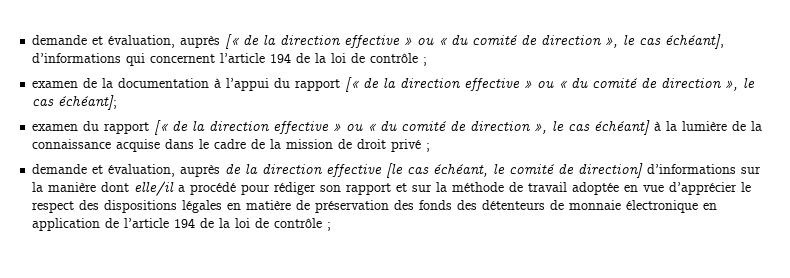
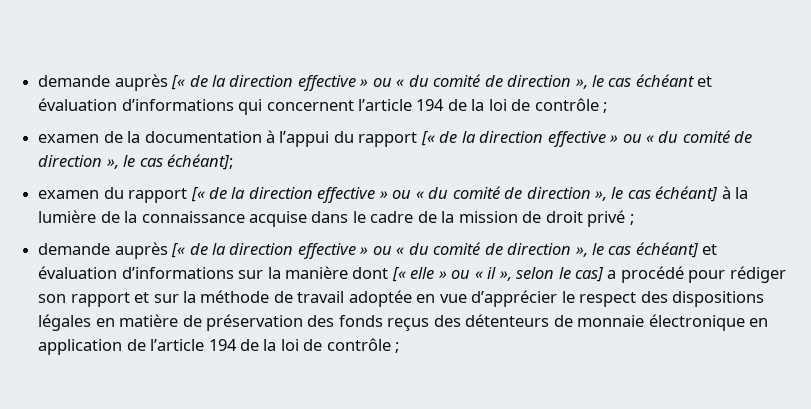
[32,35,176,48] demande et évaluation, -> [38,75,111,87] demande
[665,34,725,49] échéant], -> [635,74,713,87] [38,98,118,111] échéant et évaluation
[92,163,644,178] et évaluation, auprès de la direction effective [le cas échéant, le comité de direction] -> [114,242,718,259] [38,266,118,279] auprès [« de la direction effective » ou « du comité de direction », le cas échéant] et évaluation
[134,181,175,196] elle/il -> [391,267,604,282] [« elle » ou « il », selon le cas]
(453, 205) none -> [387,318,430,331] reçus

